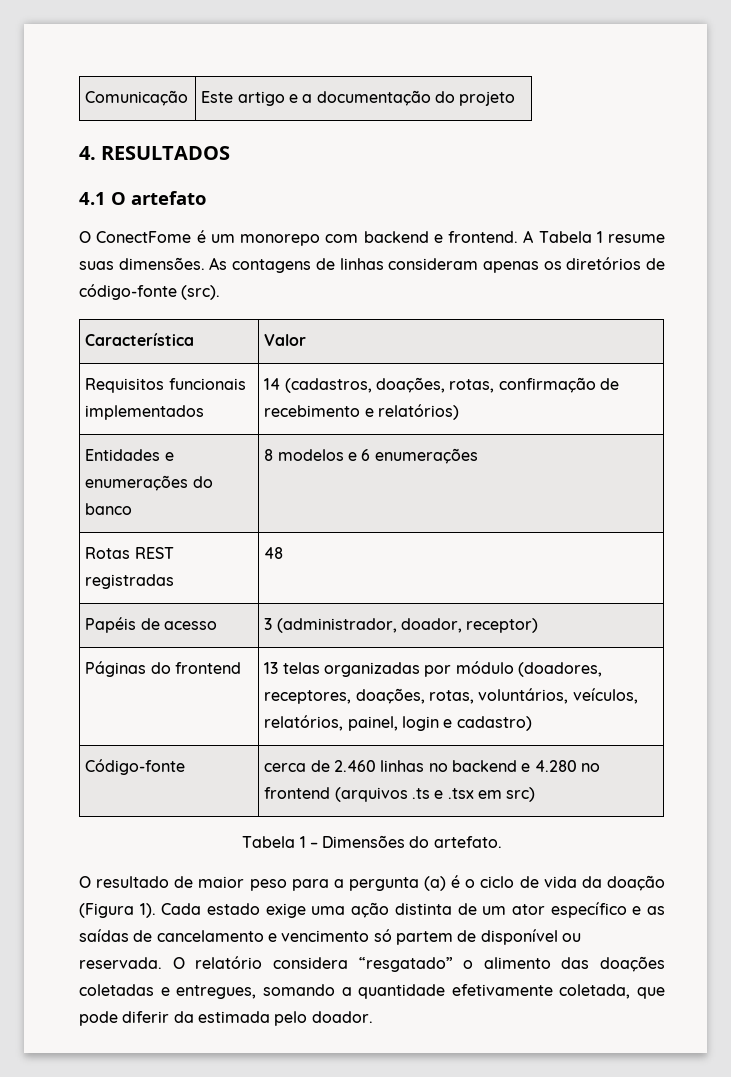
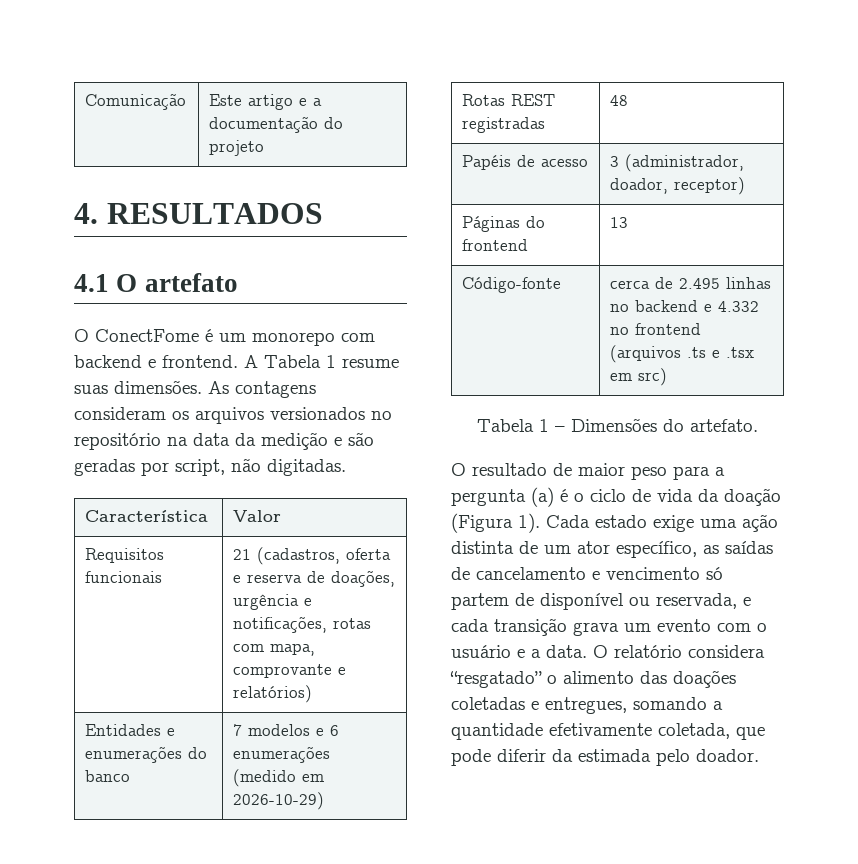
[315,257,665,273] [79,284,221,300] [85,333,195,346] [264,334,307,346] [85,378,246,393] [85,405,205,420] [264,377,620,393] [264,405,361,417] de linhas consideram apenas os diretórios de código-fonte (src). // Característica | Valor // Requisitos funcionais implementados | 14 (cadastros, doações, rotas, confirmação de recebimento -> [74,407,392,424] [74,432,374,450] [74,458,346,476] [85,510,209,522] [233,510,282,522] [85,548,165,563] [85,571,163,583] [233,547,392,565] [233,570,396,587] [233,594,313,610] [233,616,372,633] [233,643,316,656] [233,664,333,678] consideram os arquivos versionados no repositório na data da medição e são geradas por script, não digitadas. // Característica | Valor // Requisitos funcionais | 21 (cadastros, oferta e reserva de doações, urgência e notificações, rotas com mapa, comprovante
[264,449,274,461] 8 -> [233,724,243,736] 7
(478, 456) none -> [233,769,325,787] [233,792,325,810] (medido em 2026-10-29)
[282,661,603,677] [264,688,638,704] [264,715,532,731] telas organizadas por módulo (doadores, receptores, doações, rotas, voluntários, veículos, relatórios, painel, login e cadastro) -> (629, 222) none
[334,760,377,772] 2.460 -> [679,278,721,289] 2.495
[534,760,577,772] 4.280 -> [718,301,760,312] 4.332
[550,902,642,918] específico e -> [616,541,697,558] específico,
[79,957,162,969] reservada. -> [656,593,751,609] [451,618,767,636] [451,645,587,658] reservada, e cada transição grava um evento com o usuário e a data.

